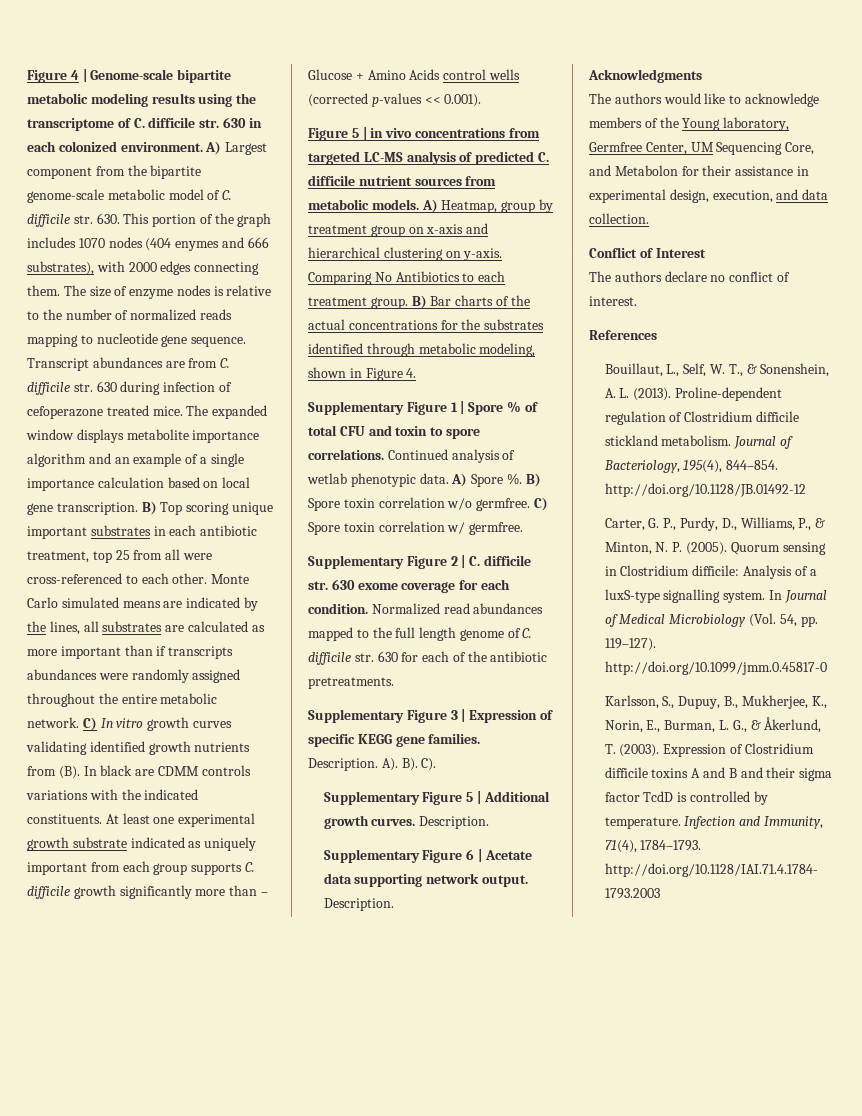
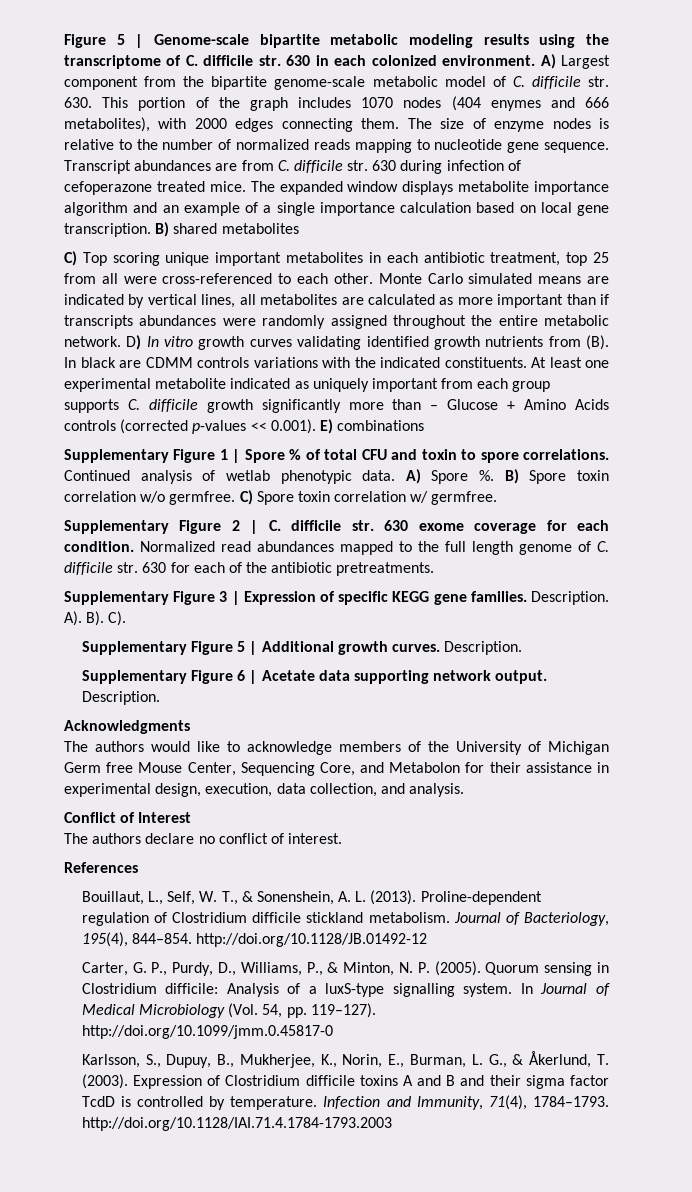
[27,70,79,83] Figure 4 -> [64,34,125,48] Figure 5
[27,261,94,275] substrates), -> [64,117,150,132] metabolites),
(157, 508) none -> [173,223,299,234] [64,251,77,266] shared metabolites // C)
[90,525,151,536] substrates -> [286,252,364,263] metabolites
[27,621,46,632] the -> [147,294,197,305] vertical
[102,621,163,632] substrates -> [260,294,338,305] metabolites
[82,717,97,731] C) -> [126,335,142,350] D)
[27,837,127,851] growth substrate -> [155,378,227,389] metabolite
[443,69,520,80] control wells -> [64,420,116,431] controls
[308,127,540,141] [308,151,549,165] [308,175,497,186] [308,199,553,213] [308,223,489,237] [308,247,503,261] [308,271,506,285] [308,295,530,309] [308,319,545,330] [308,343,536,357] [308,367,417,381] // Figure 5 | in vivo concentrations from targeted LC-MS analysis of predicted C. difficile nutrient sources from metabolic models. A) Heatmap, group by treatment group on x-axis and hierarchical clustering on y-axis. Comparing No Antibiotics to each treatment group. B) Bar charts of the actual concentrations for the substrates identified through metabolic modeling, shown in Figure 4. -> [319,419,425,434] E) combinations
[682,117,790,131] [589,142,714,155] Young laboratory, Germfree Center, UM -> [456,741,609,755] [64,762,236,776] University of Michigan Germ free Mouse Center,
[776,189,829,200] [589,213,649,224] and data collection. -> [276,783,465,797] data collection, and analysis.

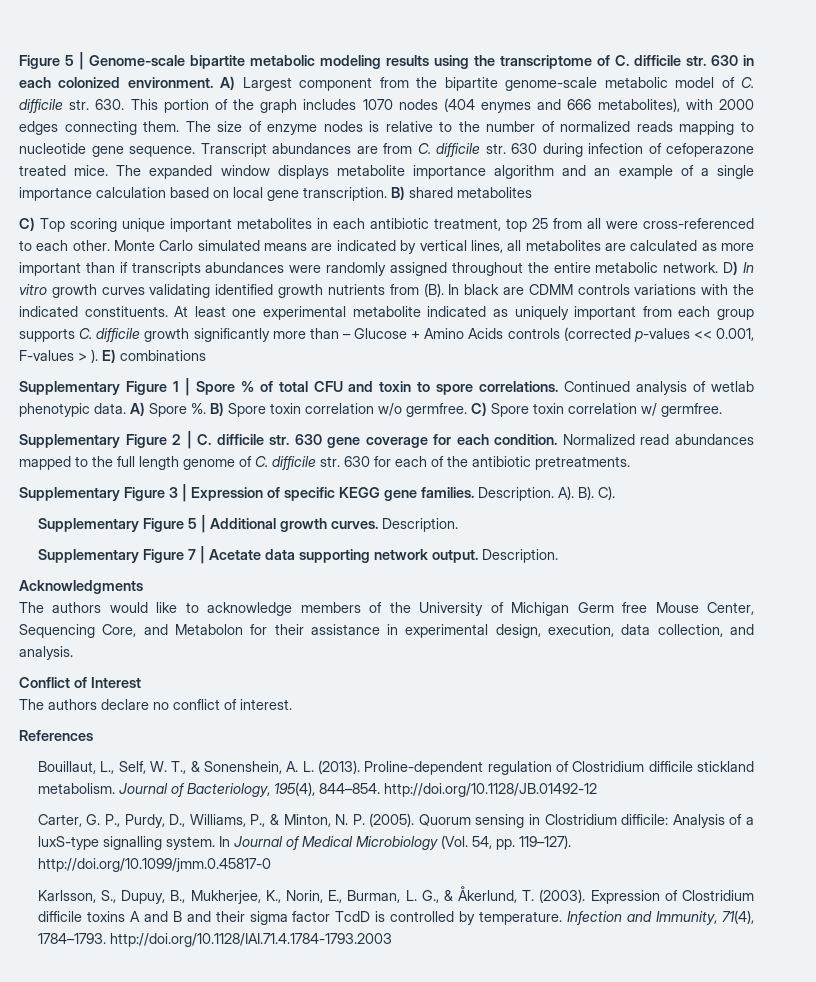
[270,419,316,434] 0.001). -> [716,328,754,341] [19,349,98,363] 0.001, F-values > ).
[418,523,464,531] exome -> [327,437,361,448] gene
[237,670,246,681] 6 -> [187,549,196,560] 7

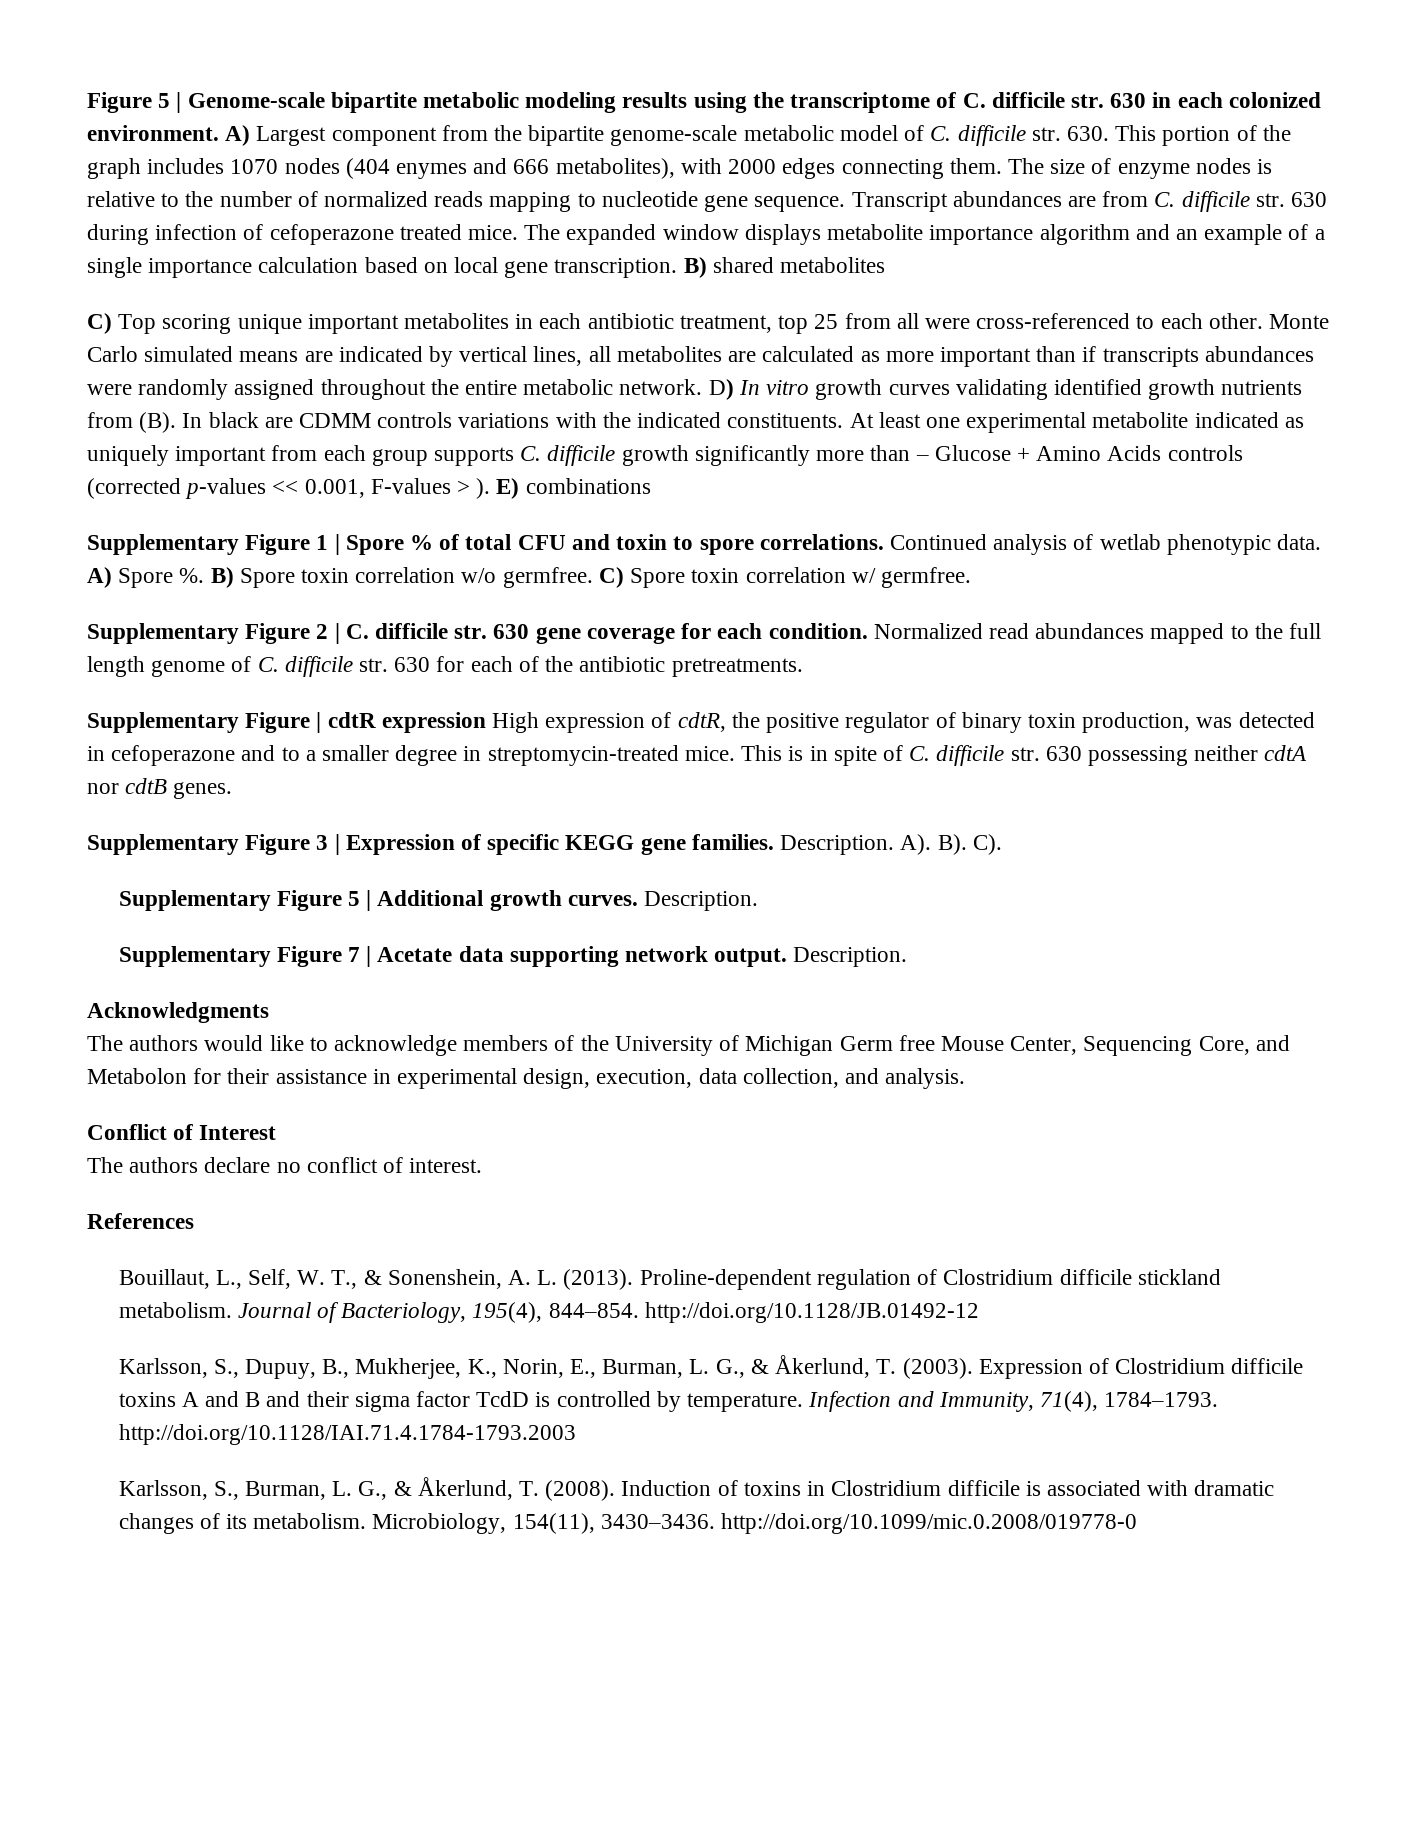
(630, 463) none -> [87,712,1315,733] [87,745,1308,766] [87,778,233,799] // Supplementary Figure | cdtR expression High expression of cdtR, the positive regulator of binary toxin production, was detected in cefoperazone and to a smaller degree in streptomycin-treated mice. This is in spite of C. difficile str. 630 possessing neither cdtA nor cdtB genes.
[37,813,754,828] [37,835,571,850] [37,858,271,872] // Carter, G. P., Purdy, D., Williams, P., & Minton, N. P. (2005). Quorum sensing in Clostridium difficile: Analysis of a luxS-type signalling system. In Journal of Medical Microbiology (Vol. 54, pp. 119–127). http://doi.org/10.1099/jmm.0.45817-0 -> (979, 1312) none
(392, 940) none -> [118,1477,1275,1501] [118,1513,1138,1534] // Karlsson, S., Burman, L. G., & Åkerlund, T. (2008). Induction of toxins in Clostridium difficile is associated with dramatic changes of its metabolism. Microbiology, 154(11), 3430–3436. http://doi.org/10.1099/mic.0.2008/019778-0

